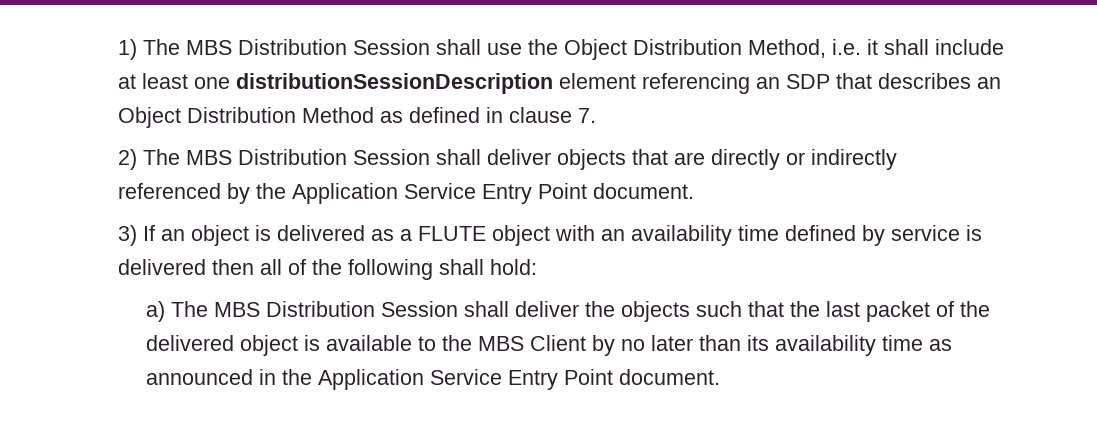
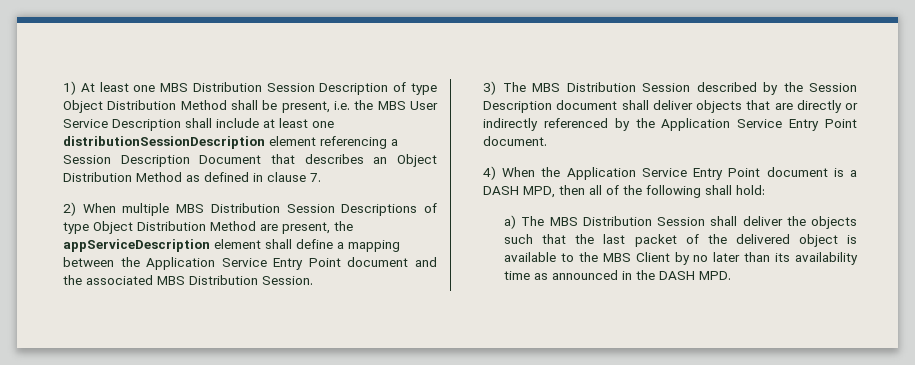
[143,39,879,60] The MBS Distribution Session shall use the Object Distribution Method, i.e. it -> [80,82,437,95] [63,100,438,113] [63,119,182,131] At least one MBS Distribution Session Description of type Object Distribution Method shall be present, i.e. the MBS User Service Description
[756,74,831,89] an SDP -> [391,139,399,146] [63,155,262,167] a Session Description Document
[143,149,431,165] The MBS Distribution Session -> [82,203,437,216] [63,221,354,234] [63,239,401,252] [63,257,437,270] [63,275,314,285] [483,81,857,95] [483,100,618,113] When multiple MBS Distribution Session Descriptions of type Object Distribution Method are present, the appServiceDescription element shall define a mapping between the Application Service Entry Point document and the associated MBS Distribution Session. // 3) The MBS Distribution Session described by the Session Description document
[118,225,983,246] [118,259,207,275] 3) If an object is delivered as a FLUTE object with an availability time defined by service is delivered -> [483,166,857,180] [483,186,556,198] 4) When the Application Service Entry Point document is a DASH MPD,
[317,369,720,390] Application Service Entry Point document. -> [659,271,732,280] DASH MPD.

